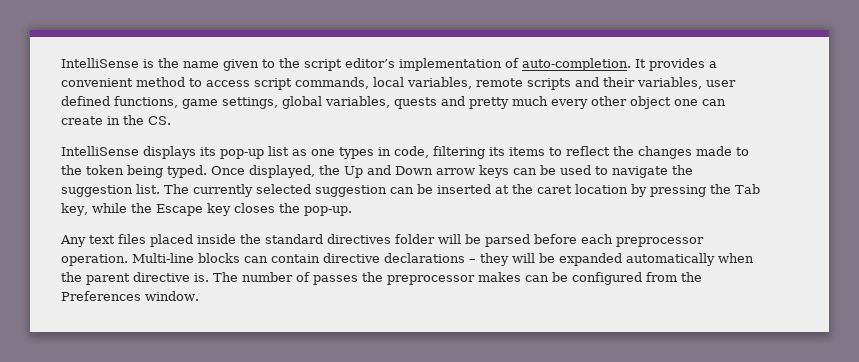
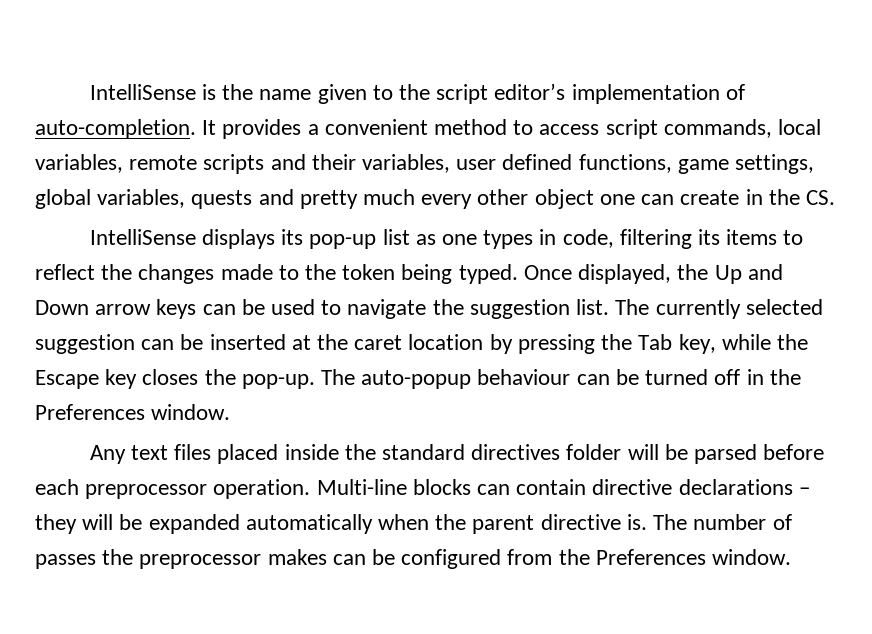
(352, 211) none -> [321,369,801,389] [35,404,231,420] The auto-popup behaviour can be turned off in the Preferences window.

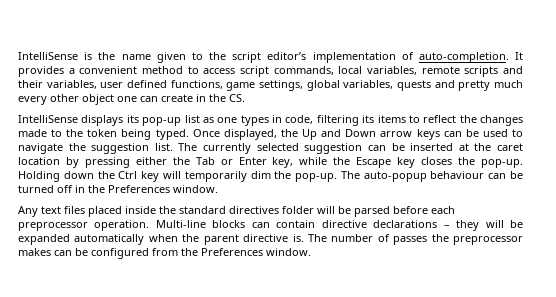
(595, 344) none -> [135,157,167,165] either
(673, 342) none -> [220,157,267,165] or Enter
(315, 381) none -> [18,171,338,182] Holding down the Ctrl key will temporarily dim the pop-up.

